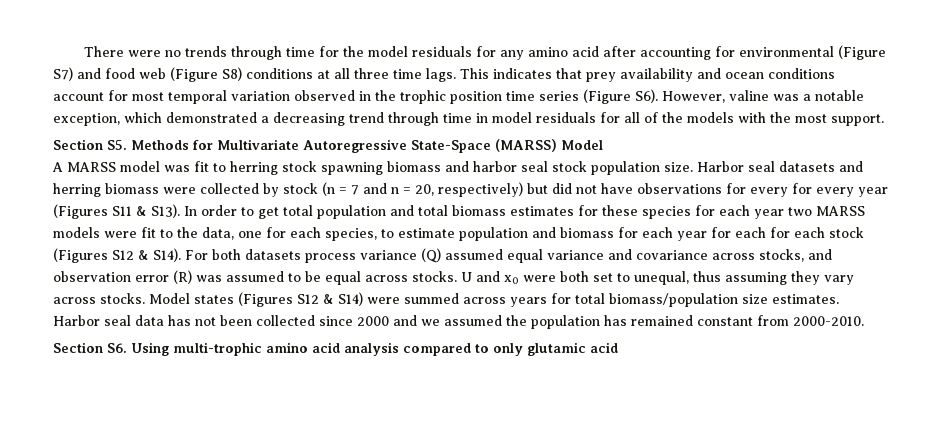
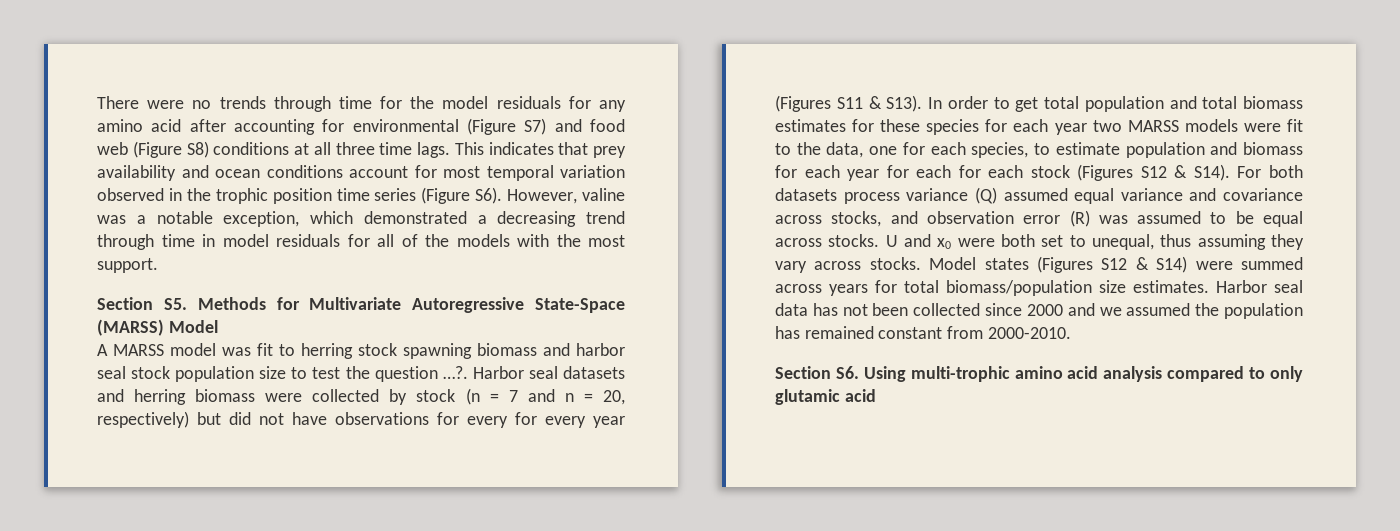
[664,162,693,172] size. -> [259,366,468,382] size to test the question …?.

